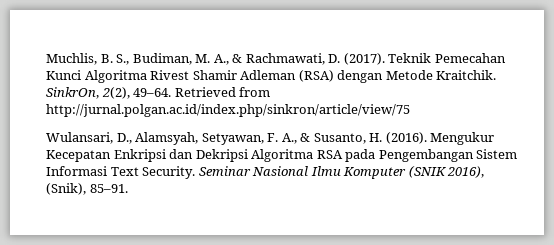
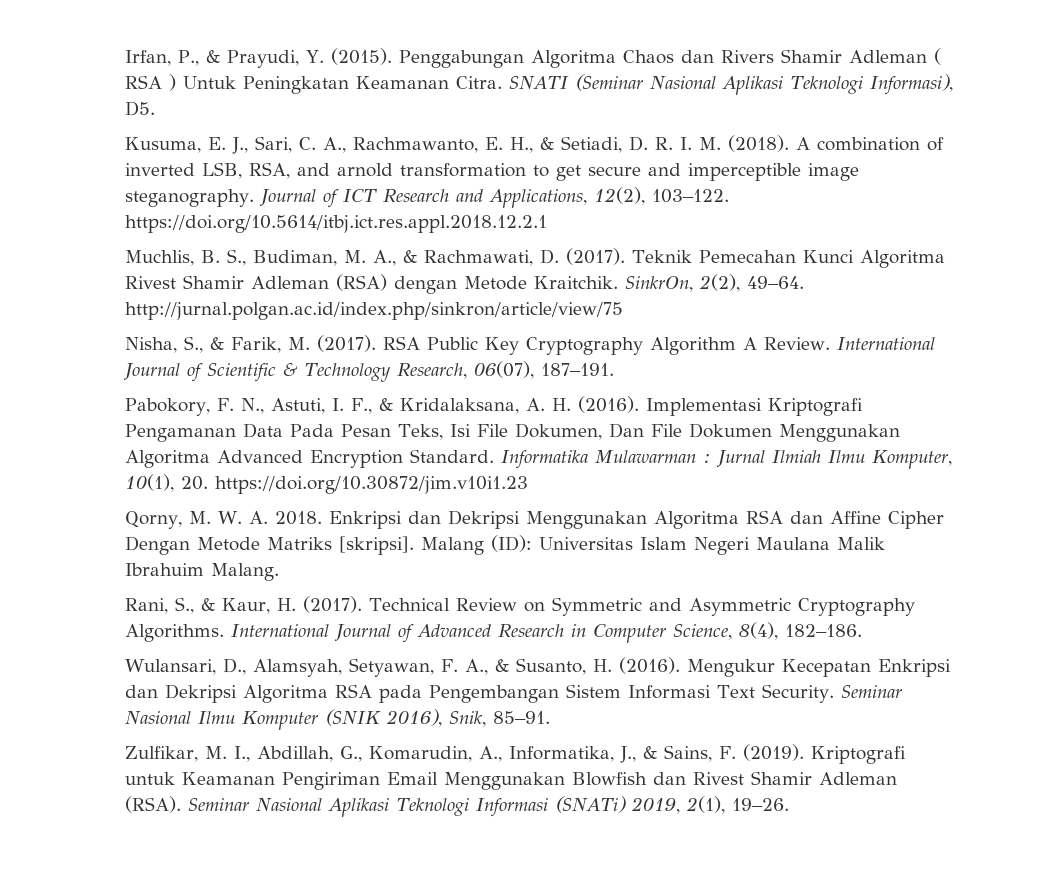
(46, 59) none -> [124,48,941,68] [124,74,953,95] [124,101,155,116] [124,135,944,154] [124,162,859,181] [124,187,729,208] [124,215,547,233] Irfan, P., & Prayudi, Y. (2015). Penggabungan Algoritma Chaos dan Rivers Shamir Adleman ( RSA ) Untuk Peningkatan Keamanan Citra. SNATI (Seminar Nasional Aplikasi Teknologi Informasi), D5. // Kusuma, E. J., Sari, C. A., Rachmawanto, E. H., & Setiadi, D. R. I. M. (2018). A combination of inverted LSB, RSA, and arnold transformation to get secure and imperceptible image steganography. Journal of ICT Research and Applications, 12(2), 103–122. https://doi.org/10.5614/itbj.ict.res.appl.2018.12.2.1 //
[174,87,271,97] Retrieved from -> (804, 282) none
(411, 110) none -> [124,335,935,355] [122,361,614,382] [124,396,863,416] [124,423,900,442] [124,449,952,469] [124,474,528,494] [124,510,944,529] [124,535,885,555] [124,563,279,581] [124,596,915,616] [124,622,862,643] // Nisha, S., & Farik, M. (2017). RSA Public Key Cryptography Algorithm A Review. International Journal of Scientific & Technology Research, 06(07), 187–191. // Pabokory, F. N., Astuti, I. F., & Kridalaksana, A. H. (2016). Implementasi Kriptografi Pengamanan Data Pada Pesan Teks, Isi File Dokumen, Dan File Dokumen Menggunakan Algoritma Advanced Encryption Standard. Informatika Mulawarman : Jurnal Ilmiah Ilmu Komputer, 10(1), 20. https://doi.org/10.30872/jim.v10i1.23 // Qorny, M. W. A. 2018. Enkripsi dan Dekripsi Menggunakan Algoritma RSA dan Affine Cipher Dengan Metode Matriks [skripsi]. Malang (ID): Universitas Islam Negeri Maulana Malik Ibrahuim Malang. // Rani, S., & Kaur, H. (2017). Technical Review on Symmetric and Asymmetric Cryptography Algorithms. International Journal of Advanced Research in Computer Science, 8(4), 182–186.
[46,183,87,195] (Snik), -> [448,711,486,727] Snik,
(128, 188) none -> [124,744,906,764] [124,771,897,790] [124,796,789,817] // Zulfikar, M. I., Abdillah, G., Komarudin, A., Informatika, J., & Sains, F. (2019). Kriptografi untuk Keamanan Pengiriman Email Menggunakan Blowfish dan Rivest Shamir Adleman (RSA). Seminar Nasional Aplikasi Teknologi Informasi (SNATi) 2019, 2(1), 19–26.

